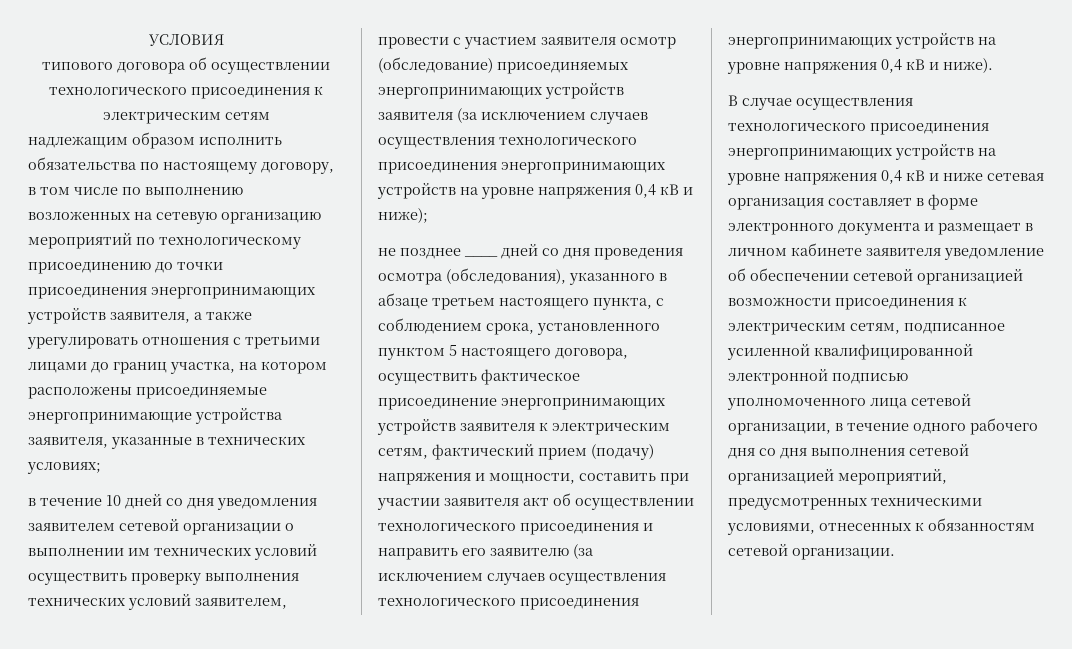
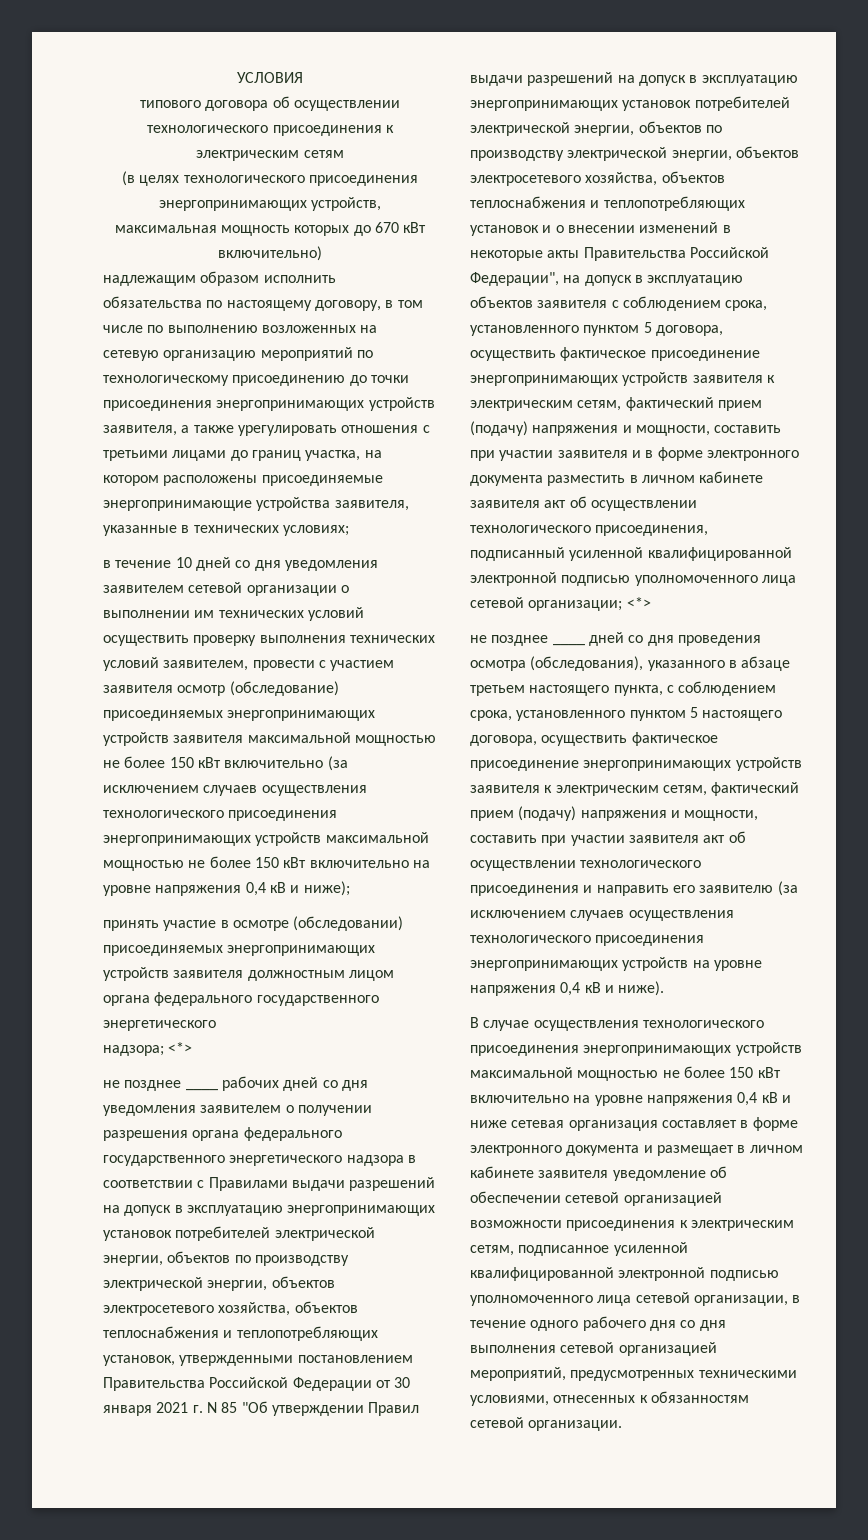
(270, 116) none -> [122,171,418,186] [158,197,382,211] [114,222,427,236] [218,246,322,261] // (в целях технологического присоединения энергопринимающих устройств, // максимальная мощность которых до 670 кВт включительно)
[457,108,648,124] [378,136,637,149] [378,162,666,174] [377,183,456,199] (за исключением случаев осуществления технологического присоединения энергопринимающих устройств -> [247,732,436,746] [103,756,348,771] [103,785,367,796] [103,810,338,821] [103,832,429,846] [103,856,409,871] максимальной мощностью не более 150 кВт включительно (за исключением случаев осуществления технологического присоединения энергопринимающих устройств максимальной мощностью не более 150 кВт включительно
(428, 215) none -> [103,916,404,931] [103,945,376,956] [103,967,394,981] [103,992,379,1006] [103,1020,216,1031] [103,1042,193,1056] [103,1076,368,1091] [103,1105,372,1116] [103,1127,342,1141] [103,1155,416,1166] [103,1177,436,1191] [103,1205,436,1216] [103,1226,375,1241] [103,1251,349,1266] [103,1276,335,1291] [103,1301,358,1316] [103,1326,378,1341] [103,1355,413,1366] [103,1377,411,1391] [103,1401,420,1416] [470,72,798,86] [470,96,790,111] [470,121,722,136] [470,146,799,161] [470,171,725,186] [470,196,745,211] [470,222,731,236] [470,247,769,261] [470,272,744,286] [470,296,768,311] [470,322,723,336] [470,347,760,361] [470,372,775,386] [470,397,762,411] [470,421,782,436] [470,447,799,461] [470,471,764,486] [470,496,697,511] [470,525,709,536] [470,547,792,561] [470,572,796,586] [470,597,651,611] // принять участие в осмотре (обследовании) присоединяемых энергопринимающих устройств заявителя должностным лицом органа федерального государственного энергетического // надзора; <*> // не позднее ____ рабочих дней со дня уведомления заявителем о получении разрешения органа федерального государственного энергетического надзора в соответствии с Правилами выдачи разрешений на допуск в эксплуатацию энергопринимающих установок потребителей электрической энергии, объектов по производству электрической энергии, объектов электросетевого хозяйства, объектов теплоснабжения и теплопотребляющих установок, утвержденными постановлением Правительства Российской Федерации от 30 января 2021 г. N 85 "Об утверждении Правил выдачи разрешений на допуск в эксплуатацию энергопринимающих установок потребителей электрической энергии, объектов по производству электрической энергии, объектов электросетевого хозяйства, объектов теплоснабжения и теплопотребляющих установок и о внесении изменений в некоторые акты Правительства Российской Федерации", на допуск в эксплуатацию объектов заявителя с соблюдением срока, установленного пунктом 5 договора, осуществить фактическое присоединение энергопринимающих устройств заявителя к электрическим сетям, фактический прием (подачу) напряжения и мощности, составить при участии заявителя и в форме электронного документа разместить в личном кабинете заявителя акт об осуществлении технологического присоединения, подписанный усиленной квалифицированной электронной подписью уполномоченного лица сетевой организации; <*>
(974, 152) none -> [470,1066,781,1081] [470,1095,569,1103] максимальной мощностью не более 150 кВт включительно

